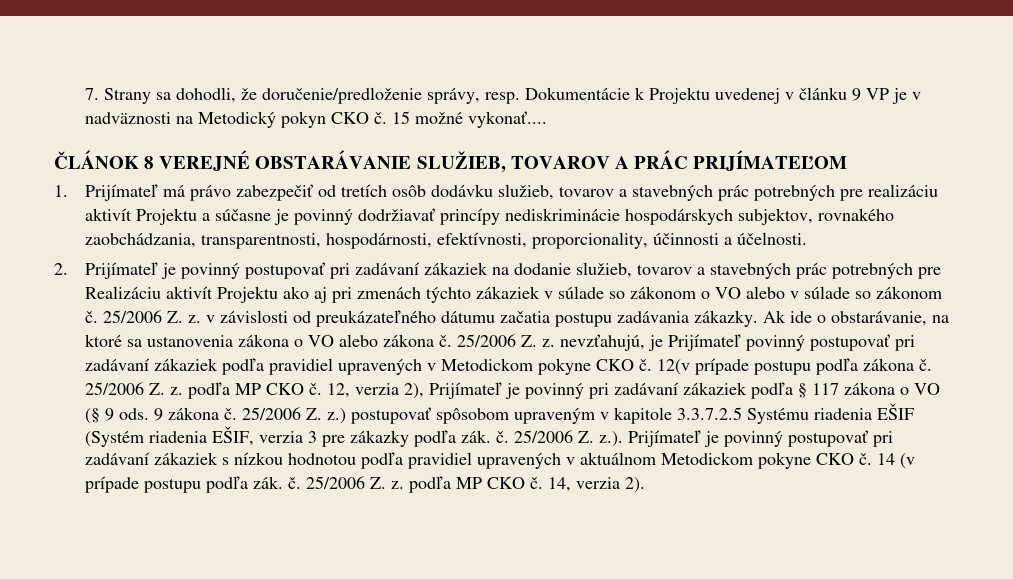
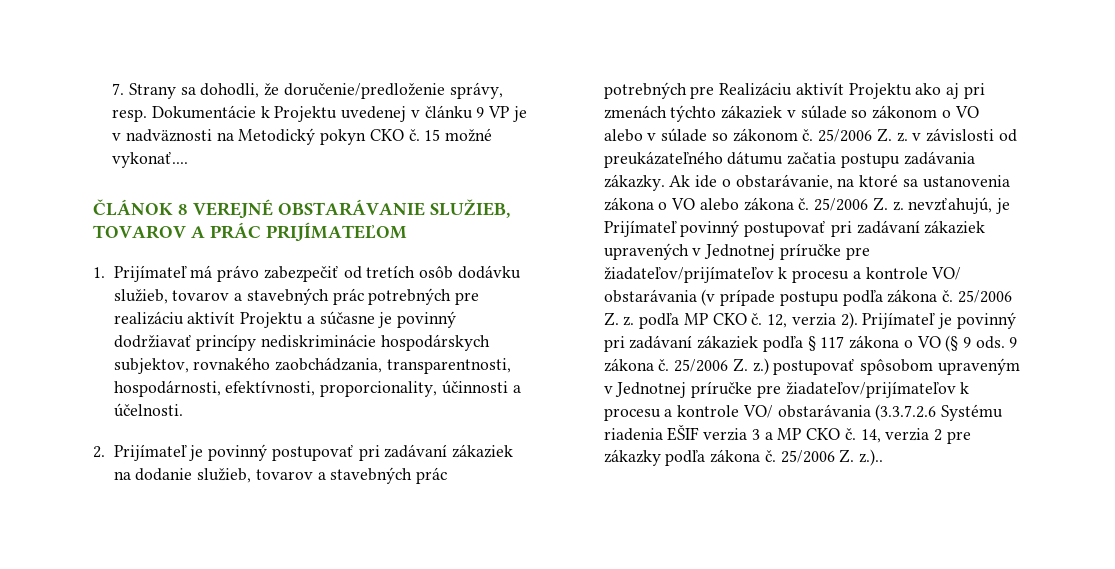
[222,358,691,375] podľa pravidiel upravených v Metodickom pokyne CKO č. 12(v -> [603,243,870,260] [603,266,962,283] [603,289,716,306] upravených v Jednotnej príručke pre žiadateľov/prijímateľov k procesu a kontrole VO/ obstarávania (v
[404,383,425,399] 2), -> [840,312,858,329] 2).
[614,403,915,424] [85,426,894,447] [85,452,916,469] [85,476,452,493] kapitole 3.3.7.2.5 Systému riadenia EŠIF (Systém riadenia EŠIF, verzia 3 pre zákazky podľa zák. č. 25/2006 Z. z.). Prijímateľ je povinný postupovať pri zadávaní zákaziek s nízkou hodnotou podľa pravidiel upravených v aktuálnom Metodickom pokyne CKO č. 14 (v prípade postupu podľa zák. č. 25/2006 Z. z. podľa -> [615,381,970,398] [603,404,1004,421] [603,425,773,441] Jednotnej príručke pre žiadateľov/prijímateľov k procesu a kontrole VO/ obstarávania (3.3.7.2.6 Systému riadenia EŠIF verzia 3 a
[625,477,646,493] 2). -> [934,429,971,444] [603,449,884,466] 2 pre zákazky podľa zákona č. 25/2006 Z. z.)..

